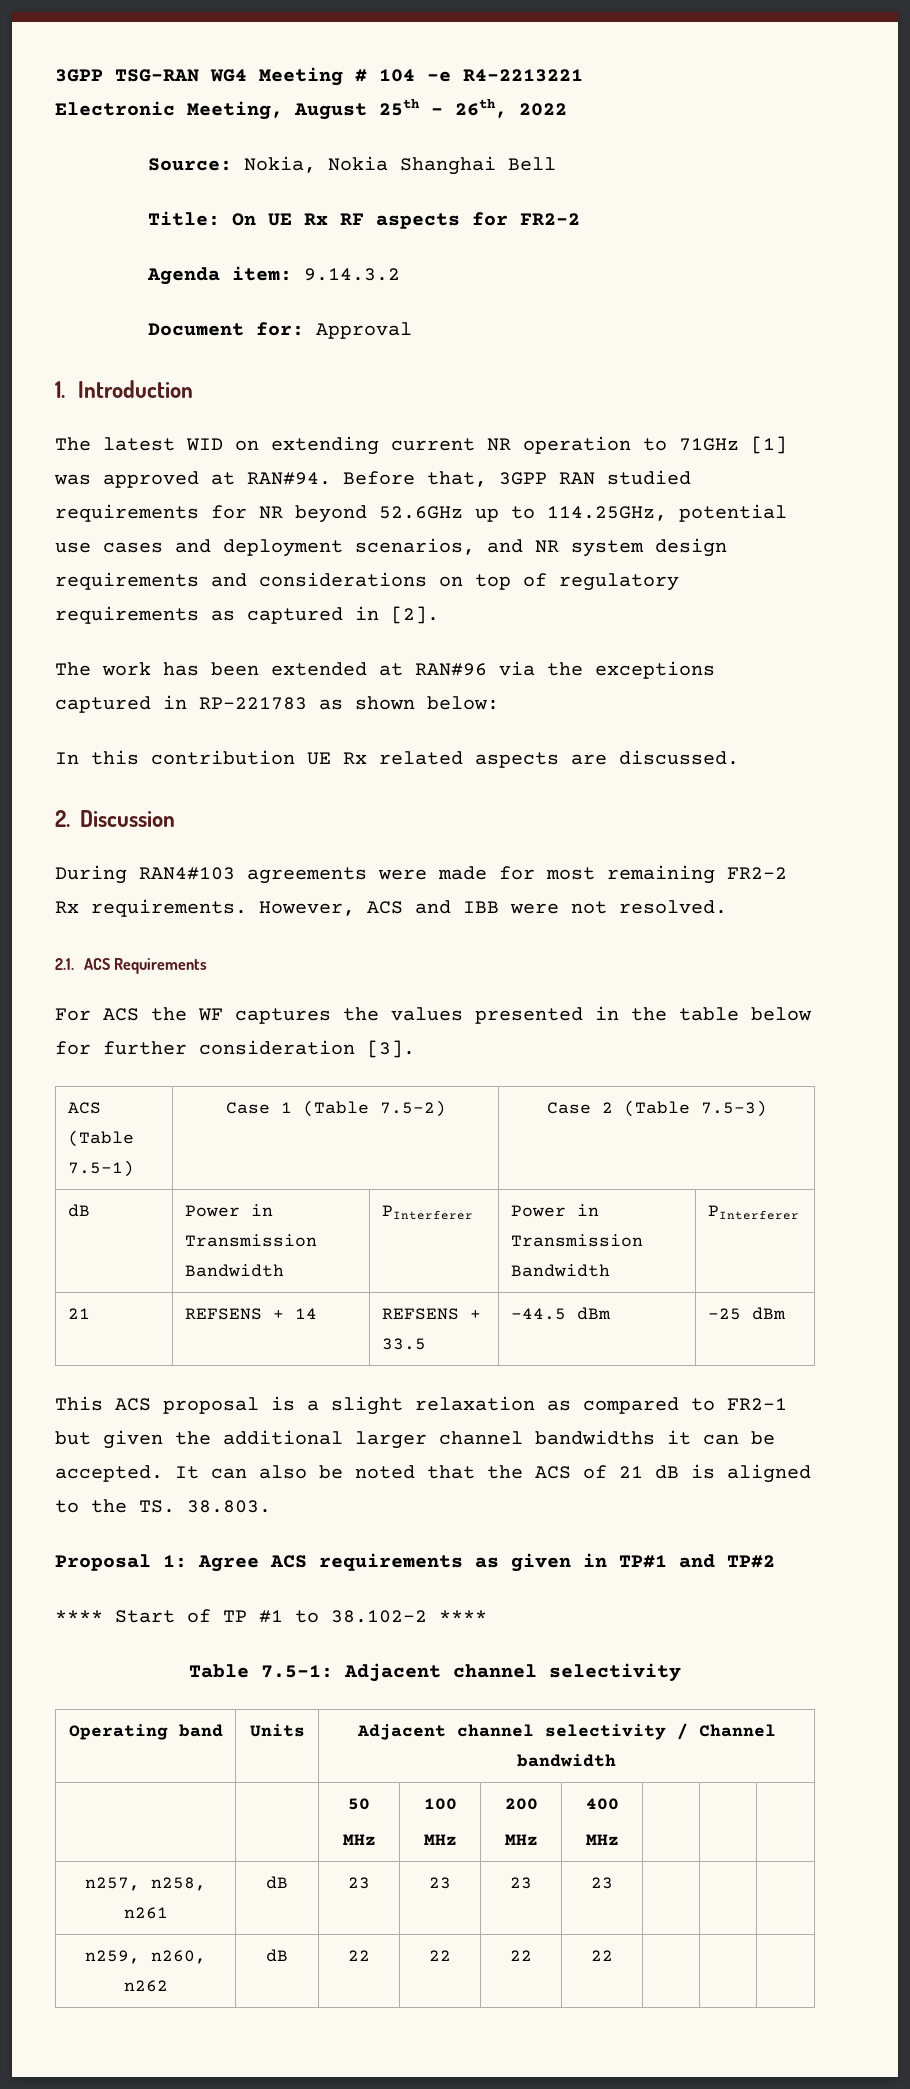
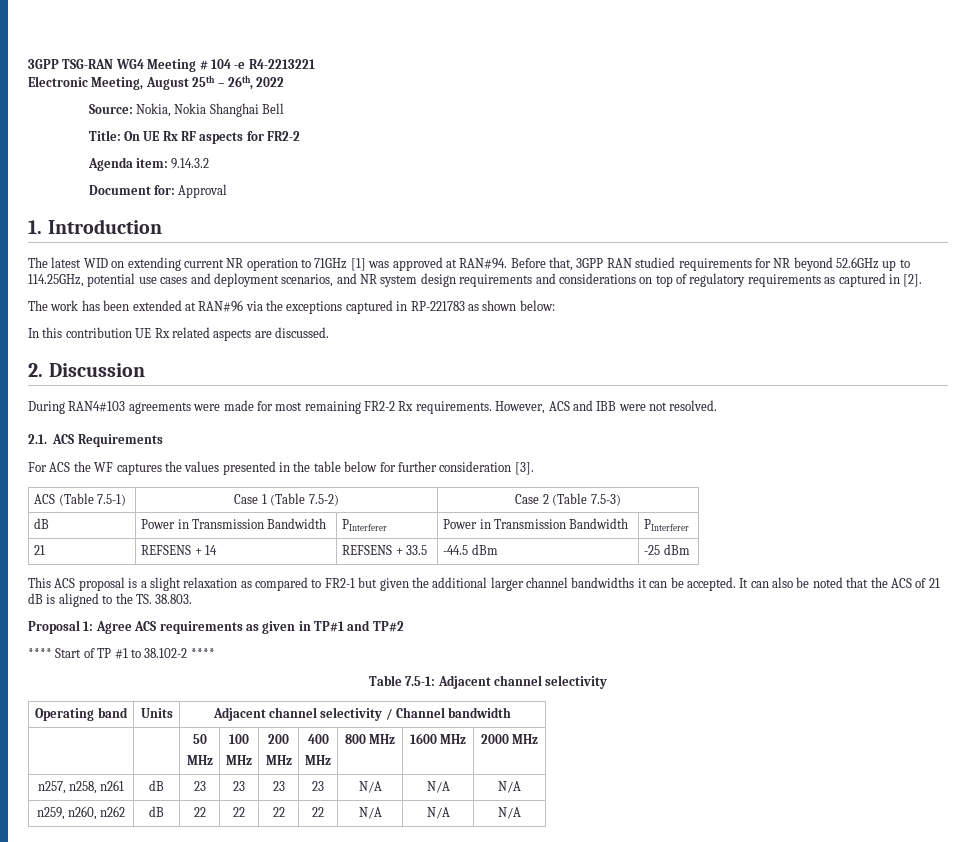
(619, 1839) | | -> [344,734,396,744] [409,733,467,744] [480,734,539,744] 800 MHz | 1600 MHz | 2000 MHz
(613, 1883) | | -> [358,781,382,793] [426,781,450,793] [498,781,521,793] N/A | N/A | N/A
(613, 1955) | | -> [358,807,382,819] [426,807,450,819] [498,807,521,819] N/A | N/A | N/A

